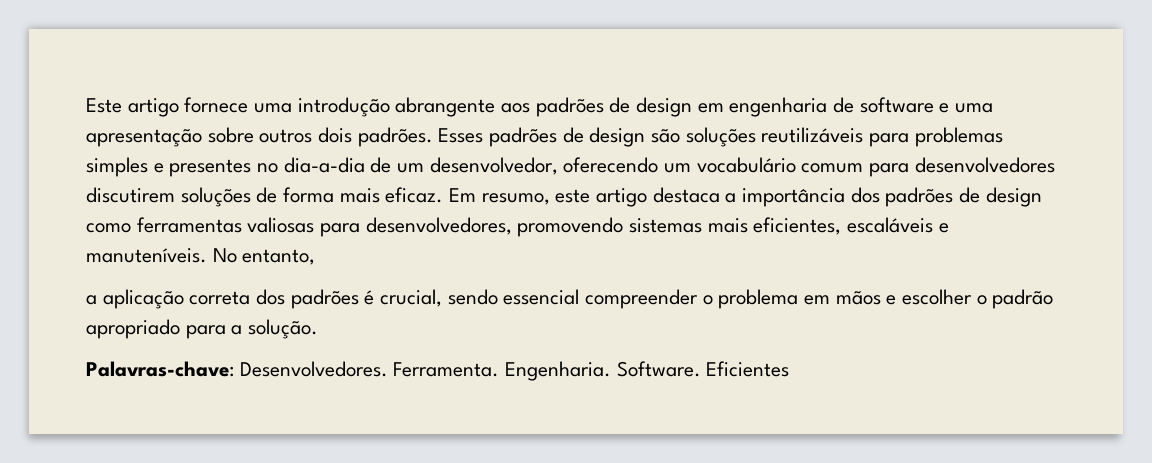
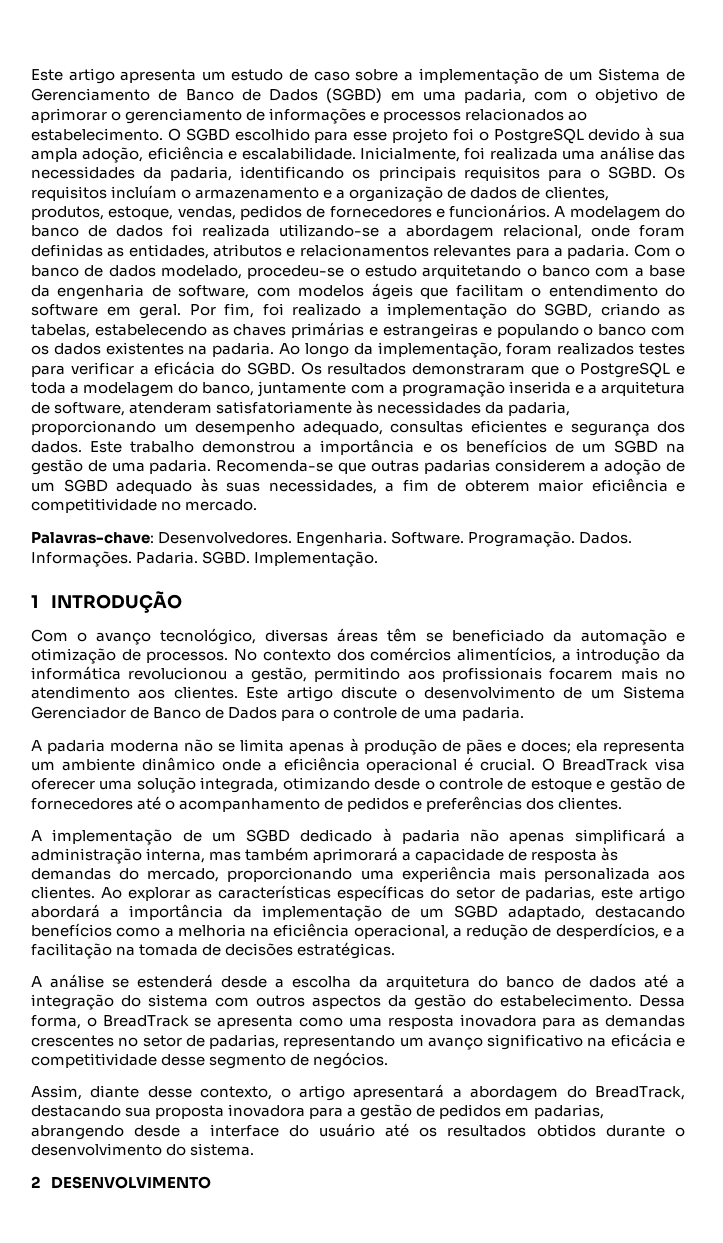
[86,97,994,117] [86,127,1003,147] [86,157,1055,177] [86,187,1042,207] [86,217,949,237] [86,248,316,265] [86,289,1054,309] [86,319,319,339] Este artigo fornece uma introdução abrangente aos padrões de design em engenharia de software e uma apresentação sobre outros dois padrões. Esses padrões de design são soluções reutilizáveis para problemas simples e presentes no dia-a-dia de um desenvolvedor, oferecendo um vocabulário comum para desenvolvedores discutirem soluções de forma mais eficaz. Em resumo, este artigo destaca a importância dos padrões de design como ferramentas valiosas para desenvolvedores, promovendo sistemas mais eficientes, escaláveis e manuteníveis. No entanto, // a aplicação correta dos padrões é crucial, sendo essencial compreender o problema em mãos e escolher o padrão apropriado para a solução. -> [31,68,686,84] [31,88,685,104] [31,108,588,124] [31,127,685,144] [31,146,685,163] [31,166,686,181] [31,185,609,202] [31,204,685,221] [31,224,685,240] [31,244,686,259] [31,264,686,279] [31,283,685,300] [31,303,685,319] [31,322,686,339] [31,342,686,358] [31,361,685,378] [31,381,686,397] [31,400,571,416] [31,420,685,436] [31,439,685,455] [31,459,686,475] [31,478,685,494] [31,498,258,513] Este artigo apresenta um estudo de caso sobre a implementação de um Sistema de Gerenciamento de Banco de Dados (SGBD) em uma padaria, com o objetivo de aprimorar o gerenciamento de informações e processos relacionados ao estabelecimento. O SGBD escolhido para esse projeto foi o PostgreSQL devido à sua ampla adoção, eficiência e escalabilidade. Inicialmente, foi realizada uma análise das necessidades da padaria, identificando os principais requisitos para o SGBD. Os requisitos incluíam o armazenamento e a organização de dados de clientes, produtos, estoque, vendas, pedidos de fornecedores e funcionários. A modelagem do banco de dados foi realizada utilizando-se a abordagem relacional, onde foram definidas as entidades, atributos e relacionamentos relevantes para a padaria. Com o banco de dados modelado, procedeu-se o estudo arquitetando o banco com a base da engenharia de software, com modelos ágeis que facilitam o entendimento do software em geral. Por fim, foi realizado a implementação do SGBD, criando as tabelas, estabelecendo as chaves primárias e estrangeiras e populando o banco com os dados existentes na padaria. Ao longo da implementação, foram realizados testes para verificar a eficácia do SGBD. Os resultados demonstraram que o PostgreSQL e toda a modelagem do banco, juntamente com a programação inserida e a arquitetura de software, atenderam satisfatoriamente às necessidades da padaria, proporcionando um desempenho adequado, consultas eficientes e segurança dos dados. Este trabalho demonstrou a importância e os benefícios de um SGBD na gestão de uma padaria. Recomenda-se que outras padarias considerem a adoção de um SGBD adequado às suas necessidades, a fim de obterem maior eficiência e competitividade no mercado.
[393,362,500,377] Ferramenta. -> (293, 538) none
[706,361,790,377] Eficientes -> [468,531,633,547] [31,551,379,567] [31,591,182,613] [31,628,685,645] [31,647,685,664] [31,666,685,683] [31,686,685,702] [31,706,524,721] [31,738,685,755] [31,757,685,773] [31,777,685,793] [31,796,623,812] [31,828,685,845] [31,847,619,864] [31,866,685,882] [31,885,685,902] [31,904,686,921] [31,923,685,940] [31,942,396,959] [31,974,685,990] [31,994,685,1010] [31,1014,685,1029] [31,1033,685,1050] [31,1052,389,1069] [31,1084,685,1101] [31,1104,604,1120] [31,1123,686,1140] [31,1143,255,1156] [31,1176,211,1189] Programação. Dados. Informações. Padaria. SGBD. Implementação. // 1 INTRODUÇÃO // Com o avanço tecnológico, diversas áreas têm se beneficiado da automação e otimização de processos. No contexto dos comércios alimentícios, a introdução da informática revolucionou a gestão, permitindo aos profissionais focarem mais no atendimento aos clientes. Este artigo discute o desenvolvimento de um Sistema Gerenciador de Banco de Dados para o controle de uma padaria. // A padaria moderna não se limita apenas à produção de pães e doces; ela representa um ambiente dinâmico onde a eficiência operacional é crucial. O BreadTrack visa oferecer uma solução integrada, otimizando desde o controle de estoque e gestão de fornecedores até o acompanhamento de pedidos e preferências dos clientes. // A implementação de um SGBD dedicado à padaria não apenas simplificará a administração interna, mas também aprimorará a capacidade de resposta às demandas do mercado, proporcionando uma experiência mais personalizada aos clientes. Ao explorar as características específicas do setor de padarias, este artigo abordará a importância da implementação de um SGBD adaptado, destacando benefícios como a melhoria na eficiência operacional, a redução de desperdícios, e a facilitação na tomada de decisões estratégicas. // A análise se estenderá desde a escolha da arquitetura do banco de dados até a integração do sistema com outros aspectos da gestão do estabelecimento. Dessa forma, o BreadTrack se apresenta como uma resposta inovadora para as demandas crescentes no setor de padarias, representando um avanço significativo na eficácia e competitividade desse segmento de negócios. // Assim, diante desse contexto, o artigo apresentará a abordagem do BreadTrack, destacando sua proposta inovadora para a gestão de pedidos em padarias, abrangendo desde a interface do usuário até os resultados obtidos durante o desenvolvimento do sistema. // 2 DESENVOLVIMENTO

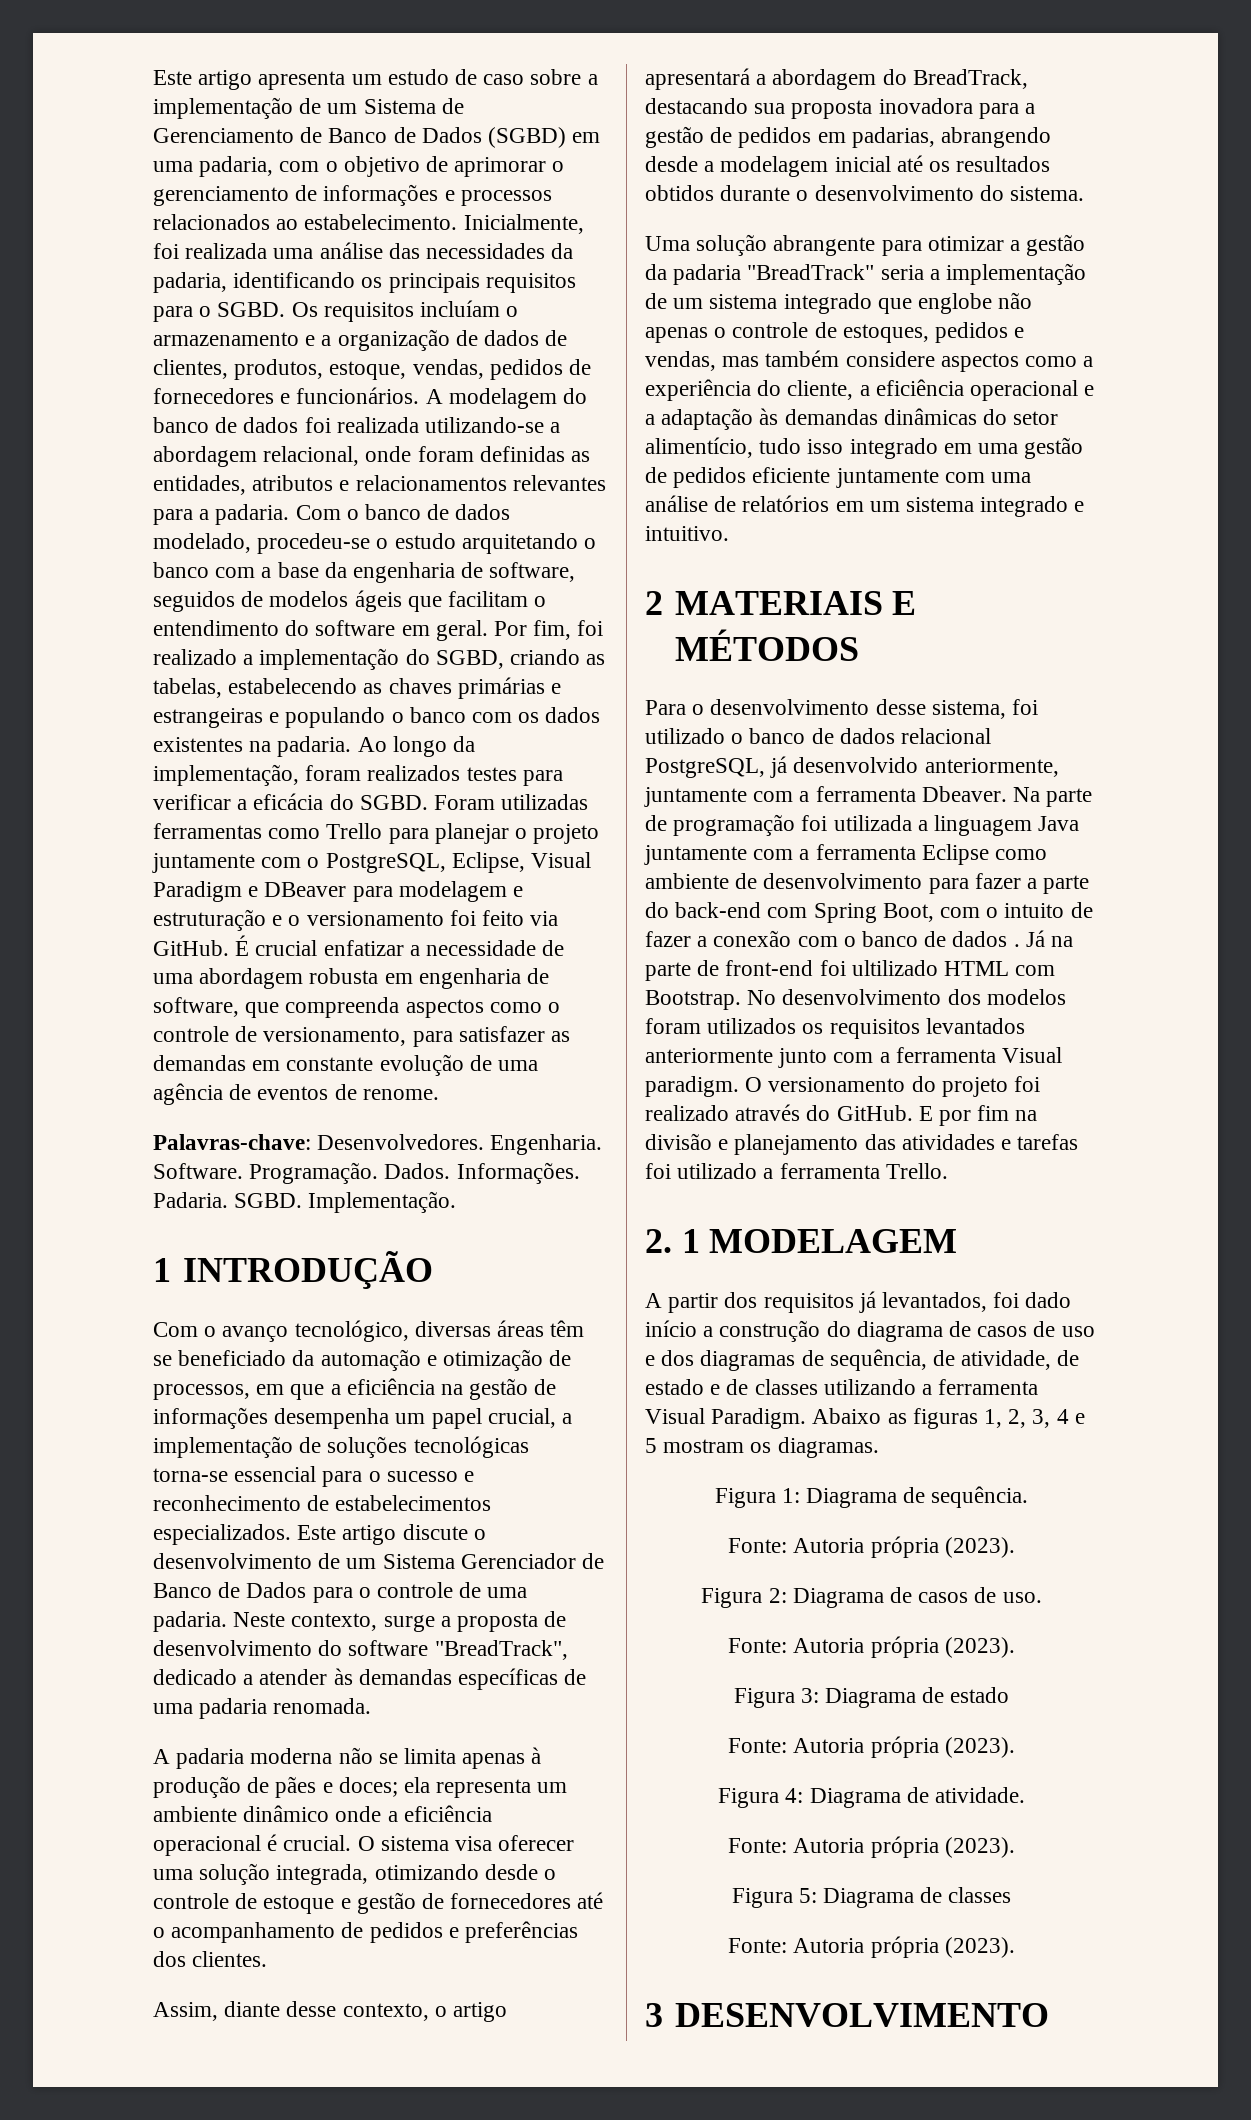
[167,127,685,144] [31,146,356,163] O SGBD escolhido para esse projeto foi o PostgreSQL devido à sua ampla adoção, eficiência e escalabilidade. -> (458, 222) none
[256,287,291,297] com -> [153,591,264,612] seguidos de
[300,362,685,378] [31,381,686,397] [31,400,571,416] [31,420,685,436] [31,439,685,455] [31,459,686,475] [31,478,685,494] [31,498,258,513] Os resultados demonstraram que o PostgreSQL e toda a modelagem do banco, juntamente com a programação inserida e a arquitetura de software, atenderam satisfatoriamente às necessidades da padaria, proporcionando um desempenho adequado, consultas eficientes e segurança dos dados. Este trabalho demonstrou a importância e os benefícios de um SGBD na gestão de uma padaria. Recomenda-se que outras padarias considerem a adoção de um SGBD adequado às suas necessidades, a fim de obterem maior eficiência e competitividade no mercado. -> [434,794,589,810] [153,823,600,844] [152,852,592,873] [153,881,524,902] [153,909,559,931] [153,935,565,956] [153,968,550,989] [153,997,561,1018] [153,1026,571,1047] [153,1054,539,1076] [153,1083,439,1105] Foram utilizadas ferramentas como Trello para planejar o projeto juntamente com o PostgreSQL, Eclipse, Visual Paradigm e DBeaver para modelagem e estruturação e o versionamento foi feito via GitHub. É crucial enfatizar a necessidade de uma abordagem robusta em engenharia de software, que compreenda aspectos como o controle de versionamento, para satisfazer as demandas em constante evolução de uma agência de eventos de renome.
[146,647,685,664] [31,666,685,683] [31,686,238,699] processos. No contexto dos comércios alimentícios, a introdução da informática revolucionou a gestão, permitindo aos profissionais focarem mais no atendimento aos clientes. -> [153,1378,557,1400] [153,1407,573,1429] [153,1436,529,1458] [153,1466,475,1487] [153,1495,492,1511] [153,1524,291,1545] processos, em que a eficiência na gestão de informações desempenha um papel crucial, a implementação de soluções tecnológicas torna-se essencial para o sucesso e reconhecimento de estabelecimentos especializados.
(524, 713) none -> [233,1611,567,1632] [153,1640,568,1660] [153,1668,587,1690] [153,1698,372,1719] Neste contexto, surge a proposta de desenvolvimento do software "BreadTrack", dedicado a atender às demandas específicas de uma padaria renomada.
[562,759,649,771] BreadTrack -> [380,1836,449,1851] sistema
[31,828,685,845] [31,847,619,864] [31,866,685,882] [31,885,685,902] [31,904,686,921] [31,923,685,940] [31,942,396,959] [31,974,685,990] [31,994,685,1010] [31,1014,685,1029] [31,1033,685,1050] [31,1052,389,1069] // A implementação de um SGBD dedicado à padaria não apenas simplificará a administração interna, mas também aprimorará a capacidade de resposta às demandas do mercado, proporcionando uma experiência mais personalizada aos clientes. Ao explorar as características específicas do setor de padarias, este artigo abordará a importância da implementação de um SGBD adaptado, destacando benefícios como a melhoria na eficiência operacional, a redução de desperdícios, e a facilitação na tomada de decisões estratégicas. // A análise se estenderá desde a escolha da arquitetura do banco de dados até a integração do sistema com outros aspectos da gestão do estabelecimento. Dessa forma, o BreadTrack se apresenta como uma resposta inovadora para as demandas crescentes no setor de padarias, representando um avanço significativo na eficácia e competitividade desse segmento de negócios. -> (268, 1959) none
[209,1123,375,1137] interface do usuário -> [720,156,891,177] modelagem inicial
[31,1176,40,1188] 2 -> [645,234,1086,256] [645,263,1087,285] [645,292,1033,314] [645,322,1025,343] [645,350,1094,372] [645,379,1095,401] [645,408,1059,430] [645,437,1084,459] [645,467,1032,488] [645,495,1085,517] [645,526,729,541] [645,591,917,615] [674,629,859,661] [645,699,1039,719] [645,728,992,744] [645,756,1059,778] [644,786,1093,807] [645,814,1080,836] [644,844,1048,865] [645,873,1090,894] [645,902,1093,923] [645,930,1074,947] [645,960,1056,981] [645,989,1066,1010] [645,1018,1025,1039] [645,1047,1063,1068] [645,1076,1041,1097] [645,1104,1038,1126] [645,1133,1079,1155] [645,1163,948,1179] [645,1229,958,1253] [645,1291,1072,1313] [645,1320,1095,1342] [645,1349,1080,1371] [645,1379,1039,1395] [645,1408,1085,1429] [645,1437,879,1458] [714,1486,1029,1508] [728,1536,1015,1558] [701,1587,1042,1608] [728,1636,1015,1658] [733,1687,1010,1708] [728,1736,1015,1758] [718,1787,1025,1808] [728,1836,1015,1858] [731,1887,1012,1908] [728,1936,1015,1958] [645,2003,663,2027] Uma solução abrangente para otimizar a gestão da padaria "BreadTrack" seria a implementação de um sistema integrado que englobe não apenas o controle de estoques, pedidos e vendas, mas também considere aspectos como a experiência do cliente, a eficiência operacional e a adaptação às demandas dinâmicas do setor alimentício, tudo isso integrado em uma gestão de pedidos eficiente juntamente com uma análise de relatórios em um sistema integrado e intuitivo. // 2 MATERIAIS E MÉTODOS // Para o desenvolvimento desse sistema, foi utilizado o banco de dados relacional PostgreSQL, já desenvolvido anteriormente, juntamente com a ferramenta Dbeaver. Na parte de programação foi utilizada a linguagem Java juntamente com a ferramenta Eclipse como ambiente de desenvolvimento para fazer a parte do back-end com Spring Boot, com o intuito de fazer a conexão com o banco de dados . Já na parte de front-end foi ultilizado HTML com Bootstrap. No desenvolvimento dos modelos foram utilizados os requisitos levantados anteriormente junto com a ferramenta Visual paradigm. O versionamento do projeto foi realizado através do GitHub. E por fim na divisão e planejamento das atividades e tarefas foi utilizado a ferramenta Trello. // 2. 1 MODELAGEM // A partir dos requisitos já levantados, foi dado início a construção do diagrama de casos de uso e dos diagramas de sequência, de atividade, de estado e de classes utilizando a ferramenta Visual Paradigm. Abaixo as figuras 1, 2, 3, 4 e 5 mostram os diagramas. // Figura 1: Diagrama de sequência. // Fonte: Autoria própria (2023). // Figura 2: Diagrama de casos de uso. // Fonte: Autoria própria (2023). // Figura 3: Diagrama de estado // Fonte: Autoria própria (2023). // Figura 4: Diagrama de atividade. // Fonte: Autoria própria (2023). // Figura 5: Diagrama de classes // Fonte: Autoria própria (2023). // 3

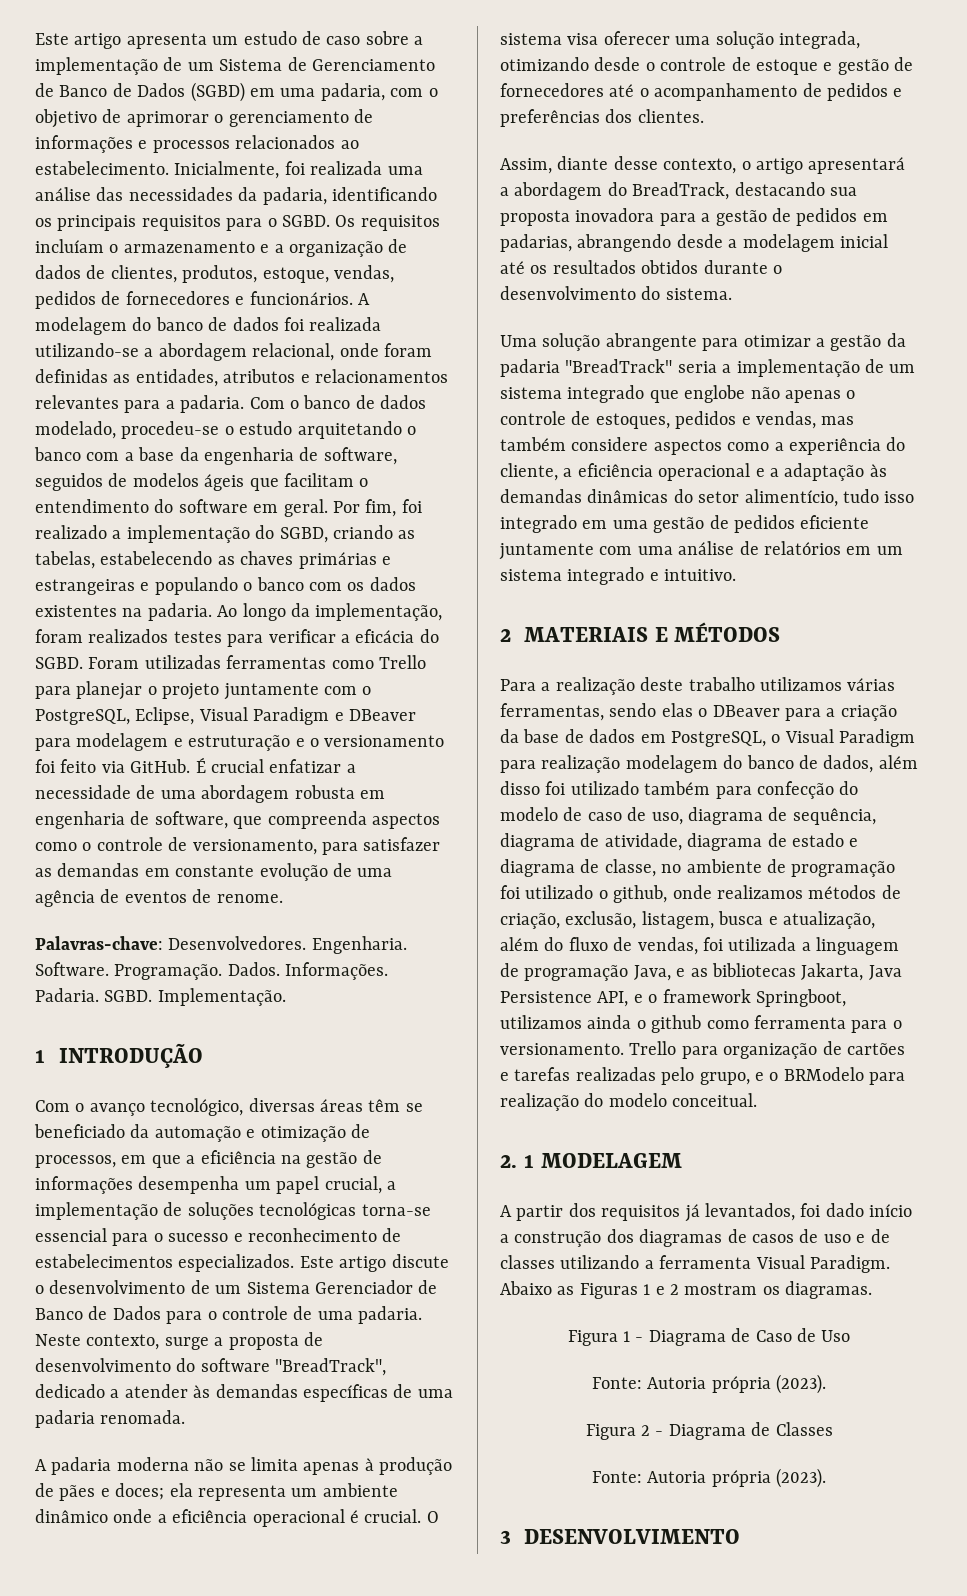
[692,699,1039,719] [645,728,992,744] [645,756,1059,778] [644,786,1093,807] [645,814,1080,836] [644,844,1048,865] [645,873,1090,894] [645,902,1093,923] [645,930,1074,947] [645,960,1056,981] [645,989,1066,1010] [645,1018,1025,1039] [645,1047,1063,1068] [645,1076,1041,1097] [645,1104,1038,1126] [645,1133,1079,1155] [645,1163,948,1179] o desenvolvimento desse sistema, foi utilizado o banco de dados relacional PostgreSQL, já desenvolvido anteriormente, juntamente com a ferramenta Dbeaver. Na parte de programação foi utilizada a linguagem Java juntamente com a ferramenta Eclipse como ambiente de desenvolvimento para fazer a parte do back-end com Spring Boot, com o intuito de fazer a conexão com o banco de dados . Já na parte de front-end foi ultilizado HTML com Bootstrap. No desenvolvimento dos modelos foram utilizados os requisitos levantados anteriormente junto com a ferramenta Visual paradigm. O versionamento do projeto foi realizado através do GitHub. E por fim na divisão e planejamento das atividades e tarefas foi utilizado a ferramenta Trello. -> [541,677,896,695] [500,703,897,721] [500,729,916,747] [500,755,918,773] [500,781,859,799] [500,807,876,825] [500,833,859,851] [500,859,896,877] [500,885,901,903] [500,911,875,929] [500,937,900,955] [500,963,902,981] [500,989,846,1007] [500,1015,902,1033] [500,1041,905,1059] [500,1067,906,1085] [500,1093,758,1111] a realização deste trabalho utilizamos várias ferramentas, sendo elas o DBeaver para a criação da base de dados em PostgreSQL, o Visual Paradigm para realização modelagem do banco de dados, além disso foi utilizado também para confecção do modelo de caso de uso, diagrama de sequência, diagrama de atividade, diagrama de estado e diagrama de classe, no ambiente de programação foi utilizado o github, onde realizamos métodos de criação, exclusão, listagem, busca e atualização, além do fluxo de vendas, foi utilizada a linguagem de programação Java, e as bibliotecas Jakarta, Java Persistence API, e o framework Springboot, utilizamos ainda o github como ferramenta para o versionamento. Trello para organização de cartões e tarefas realizadas pelo grupo, e o BRModelo para realização do modelo conceitual.
[826,1321,943,1342] do diagrama -> [606,1229,723,1247] dos diagramas
[661,1349,1080,1371] [645,1379,721,1395] dos diagramas de sequência, de atividade, de estado e -> (866, 1238) none
[912,1408,1085,1429] [645,1437,879,1458] [714,1486,1029,1508] [728,1536,1015,1558] [701,1587,1042,1608] [728,1636,1015,1658] [733,1687,1010,1708] [728,1736,1015,1758] [718,1787,1025,1808] [728,1836,1015,1858] [731,1887,1012,1908] figuras 1, 2, 3, 4 e 5 mostram os diagramas. // Figura 1: Diagrama de sequência. // Fonte: Autoria própria (2023). // Figura 2: Diagrama de casos de uso. // Fonte: Autoria própria (2023). // Figura 3: Diagrama de estado // Fonte: Autoria própria (2023). // Figura 4: Diagrama de atividade. // Fonte: Autoria própria (2023). // Figura 5: Diagrama de classes -> [579,1281,873,1299] [567,1328,851,1346] [591,1374,827,1394] [585,1422,833,1440] Figuras 1 e 2 mostram os diagramas. // Figura 1 - Diagrama de Caso de Uso // Fonte: Autoria própria (2023). // Figura 2 - Diagrama de Classes

